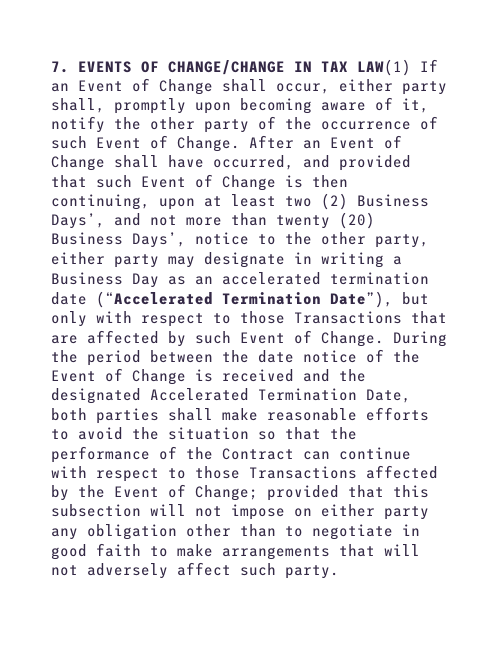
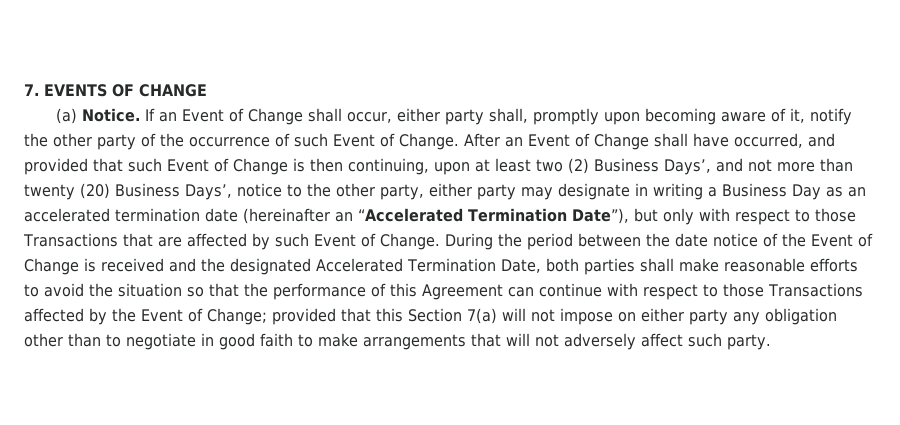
[168,59,411,76] CHANGE/CHANGE IN TAX LAW(1) -> [139,84,207,97] [55,108,140,124] CHANGE // (a) Notice.
[96,291,213,308] (“Accelerated -> [243,208,463,224] (hereinafter an “Accelerated
[186,447,294,460] the Contract -> [390,283,503,300] this Agreement
[51,504,141,517] subsection -> [408,308,497,324] Section 7(a)

